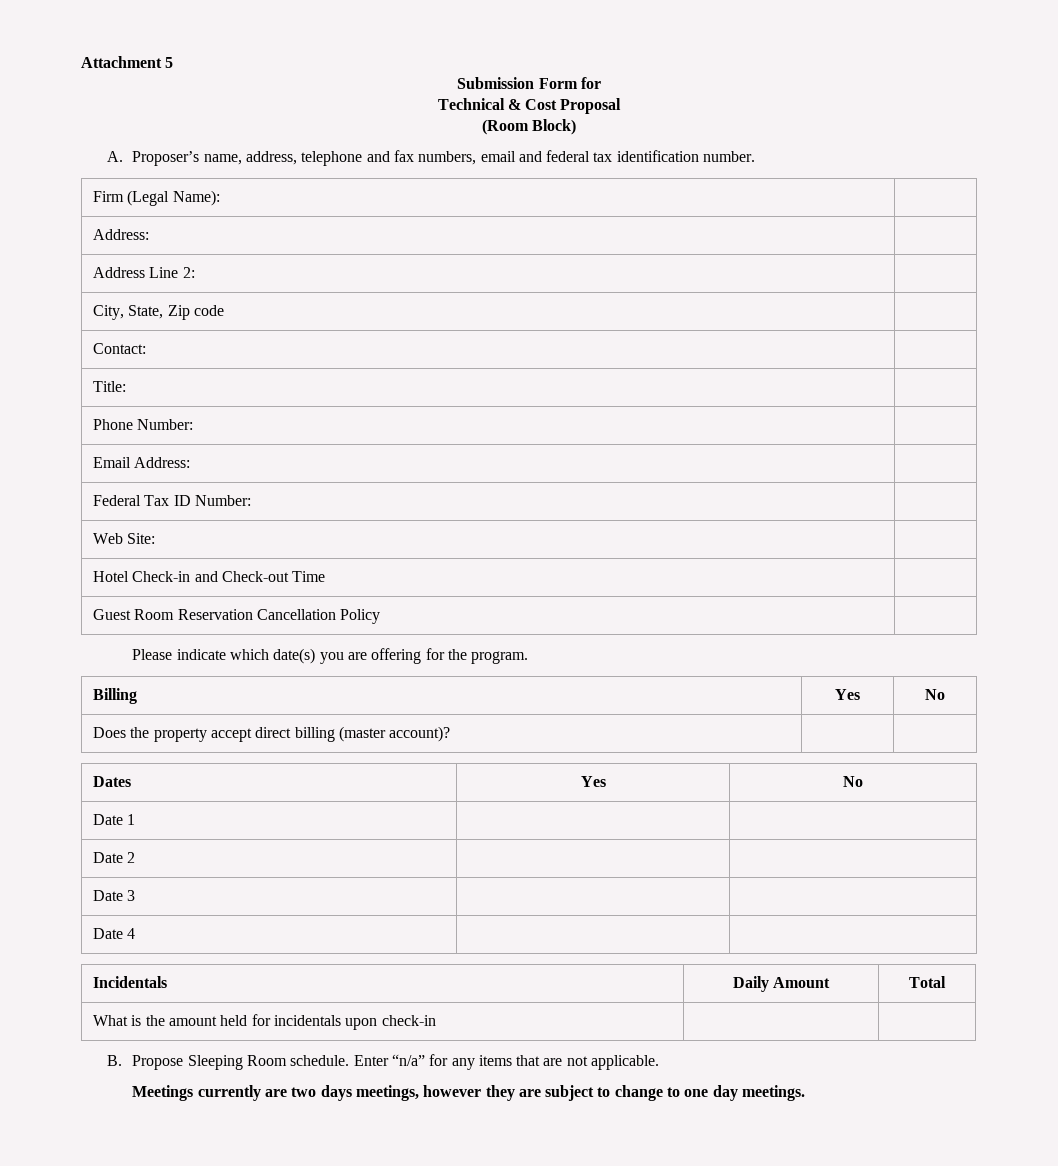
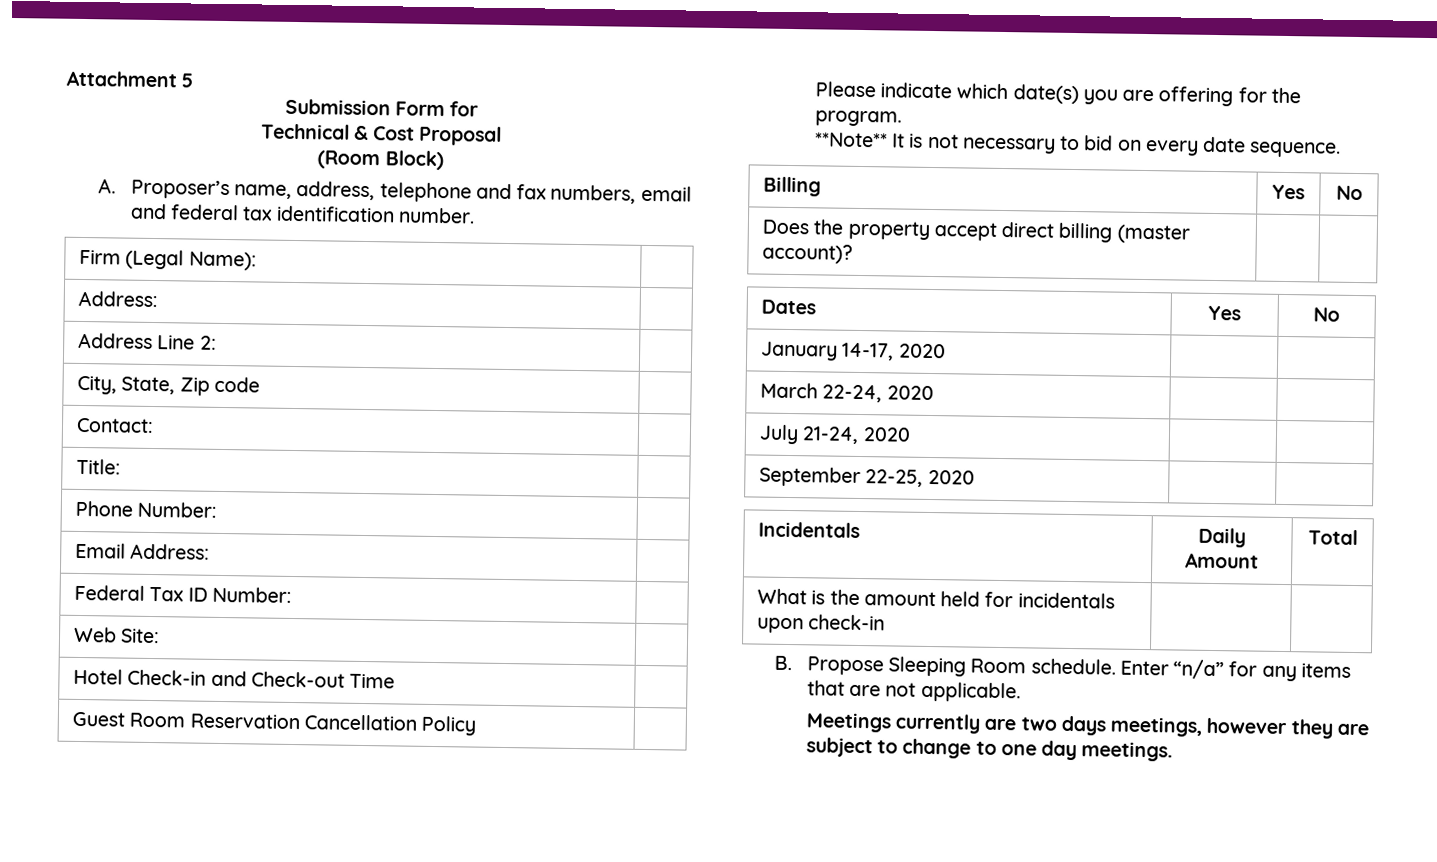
(529, 657) none -> [814,132,1342,158] // **Note** It is not necessary to bid on every date sequence.
[92,814,136,825] [92,852,136,863] [92,890,136,901] [92,928,136,939] Date 1 | | // Date 2 | | // Date 3 | | // Date 4 -> [761,341,946,361] [760,382,934,403] [759,424,911,445] [759,466,975,488] January 14-17, 2020 | | // March 22-24, 2020 | | // July 21-24, 2020 | | // September 22-25, 2020

